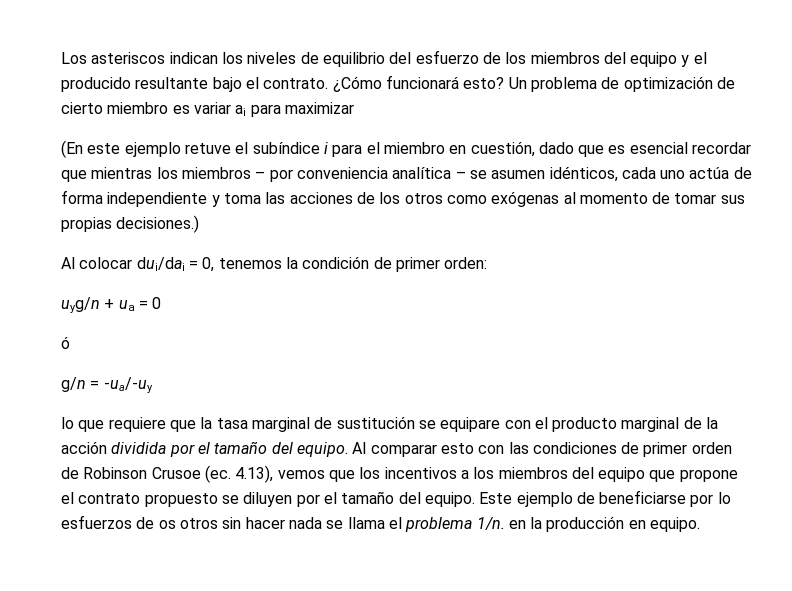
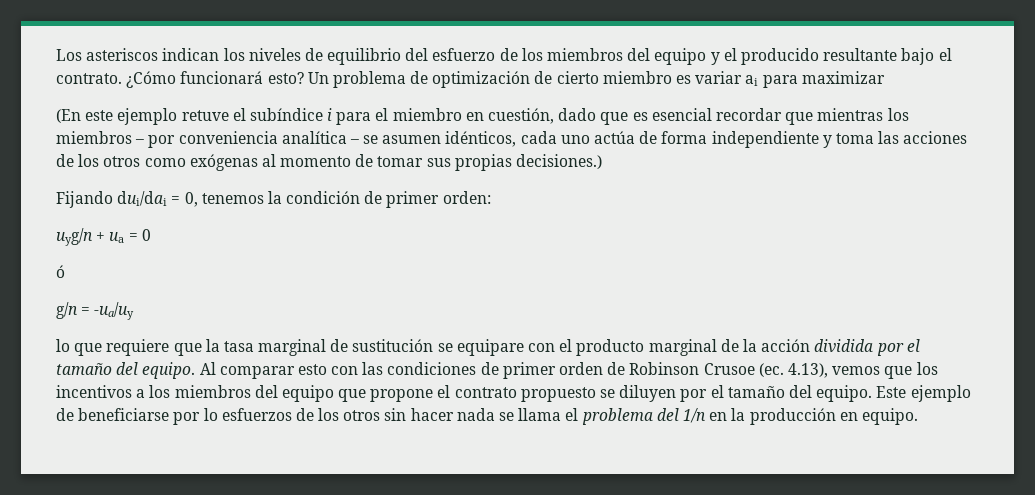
[61,257,133,269] Al colocar -> [56,191,113,208] Fijando
[103,377,153,393] -ua/-uy -> [94,302,135,320] -ua/uy
[158,520,176,529] os -> [318,408,340,421] los
[476,517,505,530] 1/n. -> [656,408,706,423] del 1/n

